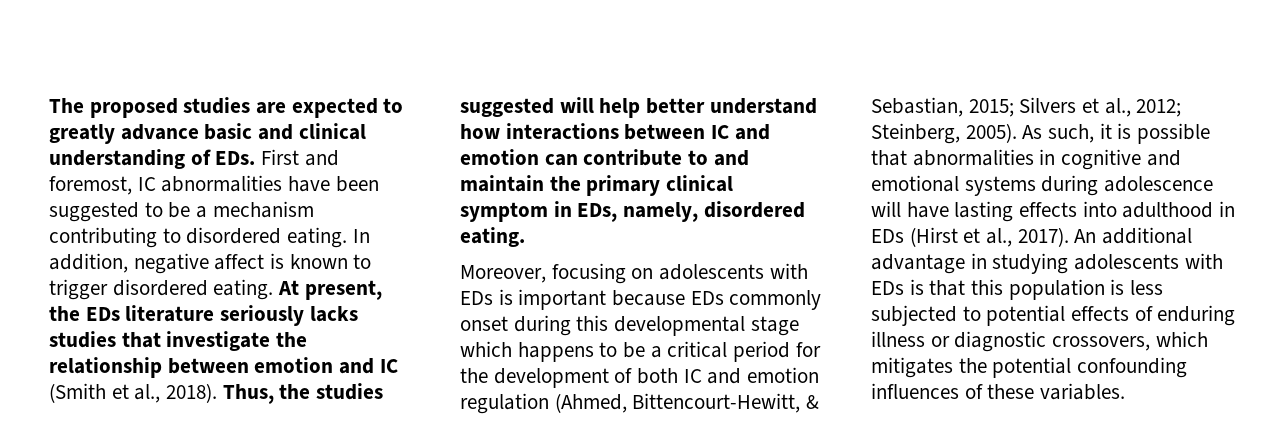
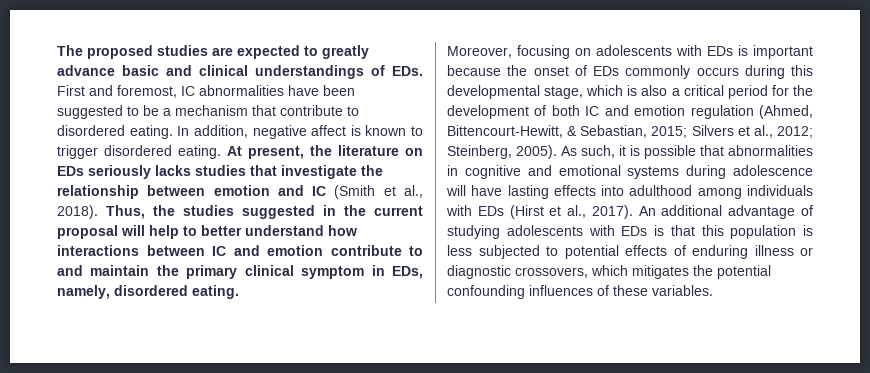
[49,149,185,169] understanding -> [255,65,364,79] understandings
[49,227,157,248] contributing -> [252,105,343,116] that contribute
[85,305,215,322] EDs literature -> [338,145,423,156] [57,166,84,176] literature on EDs
(554, 107) none -> [323,205,423,216] [57,225,118,239] in the current proposal
(641, 108) none -> [183,226,197,236] to
[544,154,578,166] can -> (323, 250) none
(686, 298) none -> [507,65,587,76] the onset of
[460,316,508,331] onset -> [696,67,739,76] occurs
[750,316,799,336] [460,341,646,362] stage which happens to be -> [544,85,668,99] stage, which is also
[1219,201,1236,217] in -> [697,185,813,199] [446,205,472,216] among individuals with
[970,253,987,269] in -> [801,205,813,216] of

